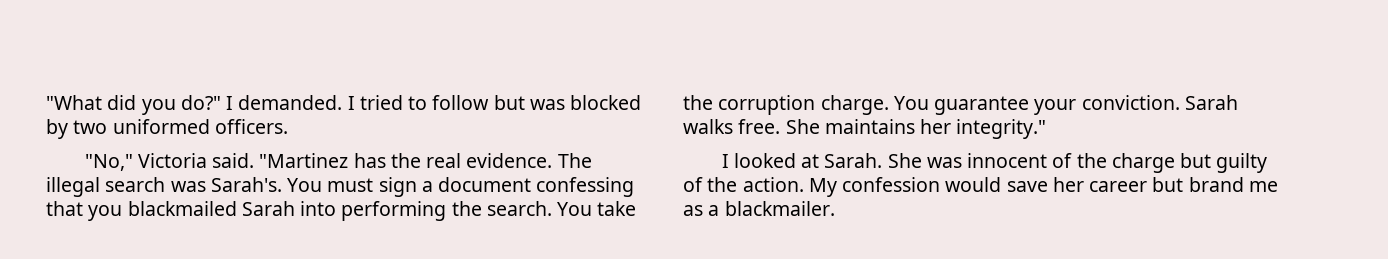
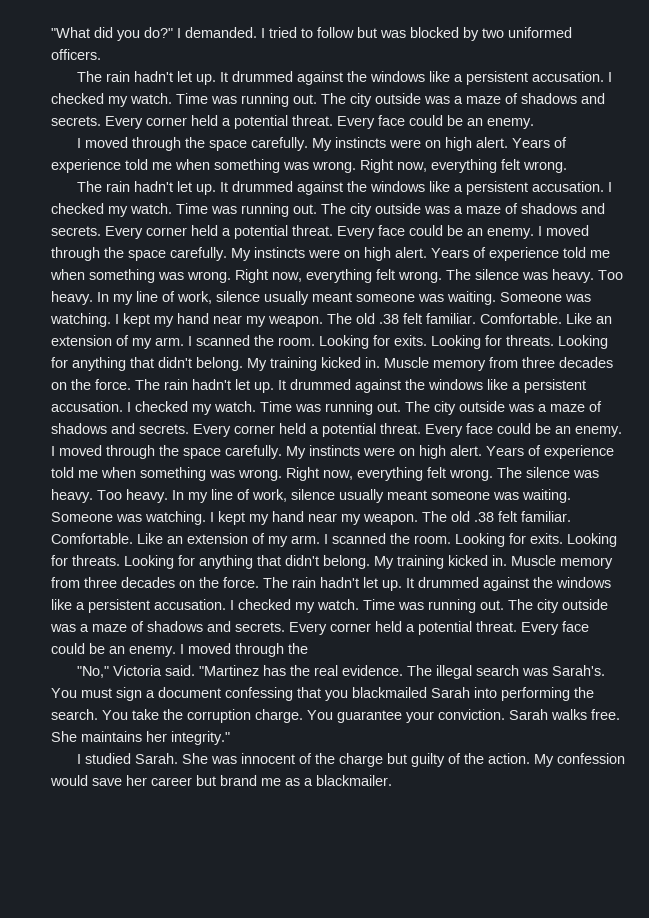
(288, 126) none -> [76,71,612,85] [51,93,605,107] [51,115,534,129] [76,137,567,151] [51,159,567,173] [76,181,612,195] [51,203,605,217] [51,225,589,239] [51,247,610,261] [50,269,623,283] [51,291,591,305] [50,313,612,327] [51,335,608,349] [51,357,613,371] [51,379,586,393] [51,401,602,415] [51,423,622,437] [51,445,614,459] [51,467,599,481] [51,489,571,503] [51,511,571,525] [51,533,617,547] [51,555,613,569] [51,577,611,591] [51,599,608,613] [50,621,589,635] [51,643,308,657] // The rain hadn't let up. It drummed against the windows like a persistent accusation. I checked my watch. Time was running out. The city outside was a maze of shadows and secrets. Every corner held a potential threat. Every face could be an enemy. // I moved through the space carefully. My instincts were on high alert. Years of experience told me when something was wrong. Right now, everything felt wrong. // The rain hadn't let up. It drummed against the windows like a persistent accusation. I checked my watch. Time was running out. The city outside was a maze of shadows and secrets. Every corner held a potential threat. Every face could be an enemy. I moved through the space carefully. My instincts were on high alert. Years of experience told me when something was wrong. Right now, everything felt wrong. The silence was heavy. Too heavy. In my line of work, silence usually meant someone was waiting. Someone was watching. I kept my hand near my weapon. The old .38 felt familiar. Comfortable. Like an extension of my arm. I scanned the room. Looking for exits. Looking for threats. Looking for anything that didn't belong. My training kicked in. Muscle memory from three decades on the force. The rain hadn't let up. It drummed against the windows like a persistent accusation. I checked my watch. Time was running out. The city outside was a maze of shadows and secrets. Every corner held a potential threat. Every face could be an enemy. I moved through the space carefully. My instincts were on high alert. Years of experience told me when something was wrong. Right now, everything felt wrong. The silence was heavy. Too heavy. In my line of work, silence usually meant someone was waiting. Someone was watching. I kept my hand near my weapon. The old .38 felt familiar. Comfortable. Like an extension of my arm. I scanned the room. Looking for exits. Looking for threats. Looking for anything that didn't belong. My training kicked in. Muscle memory from three decades on the force. The rain hadn't let up. It drummed against the windows like a persistent accusation. I checked my watch. Time was running out. The city outside was a maze of shadows and secrets. Every corner held a potential threat. Every face could be an enemy. I moved through the
[733,153,820,168] looked at -> [84,753,131,764] studied

